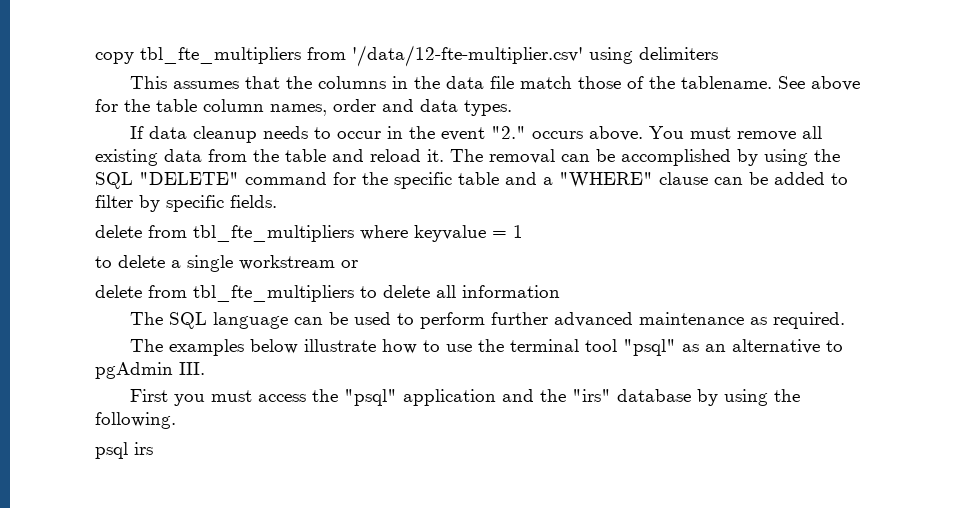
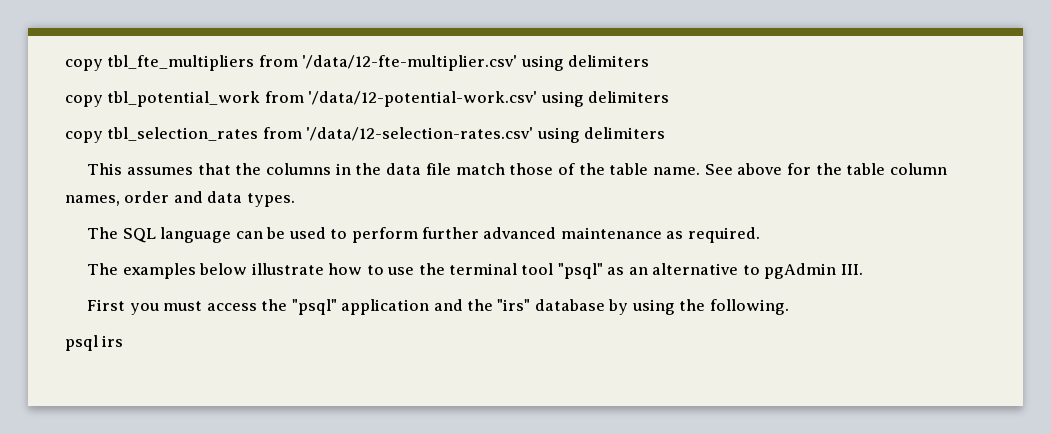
(718, 53) none -> [65,91,670,107] [65,127,666,143] // copy tbl_potential_work from '/data/12-potential-work.csv' using delimiters // copy tbl_selection_rates from '/data/12-selection-rates.csv' using delimiters
[680,76,772,89] tablename. -> [609,163,700,175] table name.
[129,126,822,143] [95,149,840,166] [95,172,848,189] [95,195,277,212] [95,225,523,242] [95,255,358,272] [95,285,560,302] // If data cleanup needs to occur in the event "2." occurs above. You must remove all existing data from the table and reload it. The removal can be accomplished by using the SQL "DELETE" command for the specific table and a "WHERE" clause can be added to filter by specific fields. // delete from tbl_fte_multipliers where keyvalue = 1 // to delete a single workstream or // delete from tbl_fte_multipliers to delete all information -> (295, 200) none

